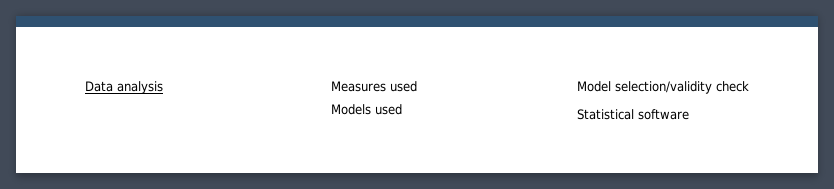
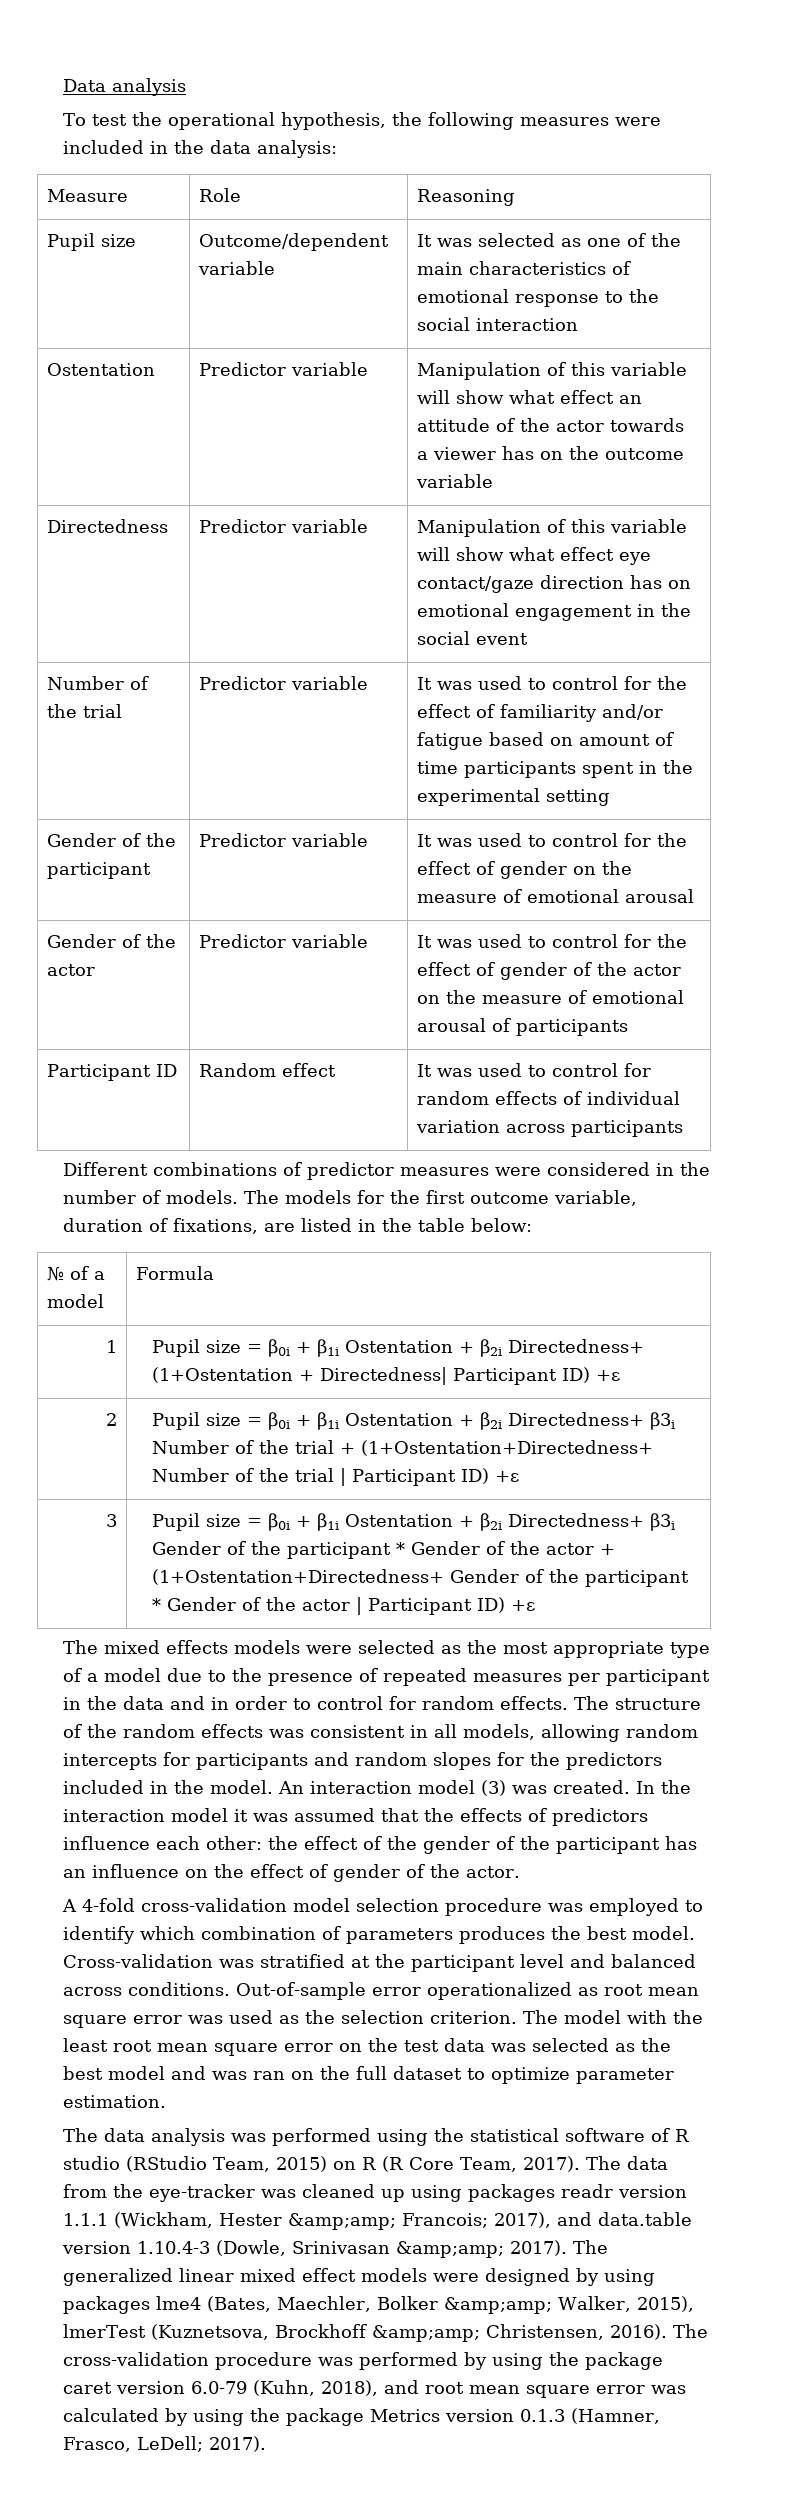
[331,81,418,92] [331,104,403,115] [577,81,750,94] [577,109,690,120] Measures used // Models used // Model selection/validity check // Statistical software -> [63,112,662,130] [63,140,338,158] [47,189,129,202] [199,188,242,202] [417,189,516,206] [47,233,137,251] [199,233,390,251] [198,261,276,275] [417,233,682,247] [417,261,632,275] [417,289,660,307] [417,317,579,331] [47,363,156,376] [199,362,369,376] [417,362,688,380] [417,390,643,404] [417,418,685,432] [417,446,685,460] [416,474,494,488] [47,519,169,533] [199,519,369,533] [417,519,688,537] [417,547,652,565] [417,575,692,593] [417,603,692,621] [417,631,529,645] [47,676,150,690] [47,704,123,718] [199,676,369,690] [417,676,688,690] [417,704,664,722] [417,732,675,750] [417,760,694,778] [417,788,611,806] [47,833,177,847] [47,862,152,879] [199,833,369,847] [417,833,688,847] [417,861,633,879] [417,889,695,903] [47,934,177,948] [47,964,96,976] [199,934,369,948] [417,934,688,948] [417,962,682,980] [417,990,685,1004] [417,1018,629,1036] [47,1064,178,1081] [199,1063,337,1077] [417,1063,652,1077] [417,1091,681,1105] [416,1120,684,1137] [63,1162,711,1180] [63,1190,638,1206] [63,1218,533,1234] [47,1266,106,1281] [47,1294,105,1308] [136,1266,215,1280] [105,1340,117,1353] [151,1339,644,1357] [151,1367,620,1385] [105,1413,117,1426] [151,1412,675,1430] [151,1440,653,1456] [151,1468,519,1486] [105,1514,117,1527] [151,1513,675,1531] [151,1541,615,1559] [151,1569,689,1587] [151,1597,535,1615] [63,1640,711,1658] [63,1668,711,1686] [63,1696,702,1710] [63,1724,699,1742] [63,1752,663,1770] [63,1780,692,1796] [63,1808,649,1826] [63,1836,698,1854] [63,1864,521,1882] [62,1898,704,1916] [63,1926,696,1944] [63,1954,697,1972] [63,1982,700,2000] [63,2010,704,2028] [63,2038,672,2056] [63,2066,675,2084] [63,2095,167,2108] [63,2128,690,2146] [63,2156,668,2172] [63,2184,688,2202] [63,2212,693,2230] [62,2240,609,2258] [63,2268,656,2286] [63,2296,694,2314] [63,2324,709,2342] [63,2352,664,2370] [63,2380,687,2398] [63,2408,661,2426] [63,2436,267,2452] To test the operational hypothesis, the following measures were included in the data analysis: // Measure | Role | Reasoning // Pupil size | Outcome/dependent variable | It was selected as one of the main characteristics of emotional response to the social interaction // Ostentation | Predictor variable | Manipulation of this variable will show what effect an attitude of the actor towards a viewer has on the outcome variable // Directedness | Predictor variable | Manipulation of this variable will show what effect eye contact/gaze direction has on emotional engagement in the social event // Number of the trial | Predictor variable | It was used to control for the effect of familiarity and/or fatigue based on amount of time participants spent in the experimental setting // Gender of the participant | Predictor variable | It was used to control for the effect of gender on the measure of emotional arousal // Gender of the actor | Predictor variable | It was used to control for the effect of gender of the actor on the measure of emotional arousal of participants // Participant ID | Random effect | It was used to control for random effects of individual variation across participants // Different combinations of predictor measures were considered in the number of models. The models for the first outcome variable, duration of fixations, are listed in the table below: // № of a model | Formula // 1 | Pupil size = β0i + β1i Ostentation + β2i Directedness+ (1+Ostentation + Directedness| Participant ID) +ε // 2 | Pupil size = β0i + β1i Ostentation + β2i Directedness+ β3i Number of the trial + (1+Ostentation+Directedness+ Number of the trial | Participant ID) +ε // 3 | Pupil size = β0i + β1i Ostentation + β2i Directedness+ β3i Gender of the participant * Gender of the actor + (1+Ostentation+Directedness+ Gender of the participant * Gender of the actor | Participant ID) +ε // The mixed effects models were selected as the most appropriate type of a model due to the presence of repeated measures per participant in the data and in order to control for random effects. The structure of the random effects was consistent in all models, allowing random intercepts for participants and random slopes for the predictors included in the model. An interaction model (3) was created. In the interaction model it was assumed that the effects of predictors influence each other: the effect of the gender of the participant has an influence on the effect of gender of the actor. // A 4-fold cross-validation model selection procedure was employed to identify which combination of parameters produces the best model. Cross-validation was stratified at the participant level and balanced across conditions. Out-of-sample error operationalized as root mean square error was used as the selection criterion. The model with the least root mean square error on the test data was selected as the best model and was ran on the full dataset to optimize parameter estimation. // The data analysis was performed using the statistical software of R studio (RStudio Team, 2015) on R (R Core Team, 2017). The data from the eye-tracker was cleaned up using packages readr version 1.1.1 (Wickham, Hester &amp;amp; Francois; 2017), and data.table version 1.10.4-3 (Dowle, Srinivasan &amp;amp; 2017). The generalized linear mixed effect models were designed by using packages lme4 (Bates, Maechler, Bolker &amp;amp; Walker, 2015), lmerTest (Kuznetsova, Brockhoff &amp;amp; Christensen, 2016). The cross-validation procedure was performed by using the package caret version 6.0-79 (Kuhn, 2018), and root mean square error was calculated by using the package Metrics version 0.1.3 (Hamner, Frasco, LeDell; 2017).

